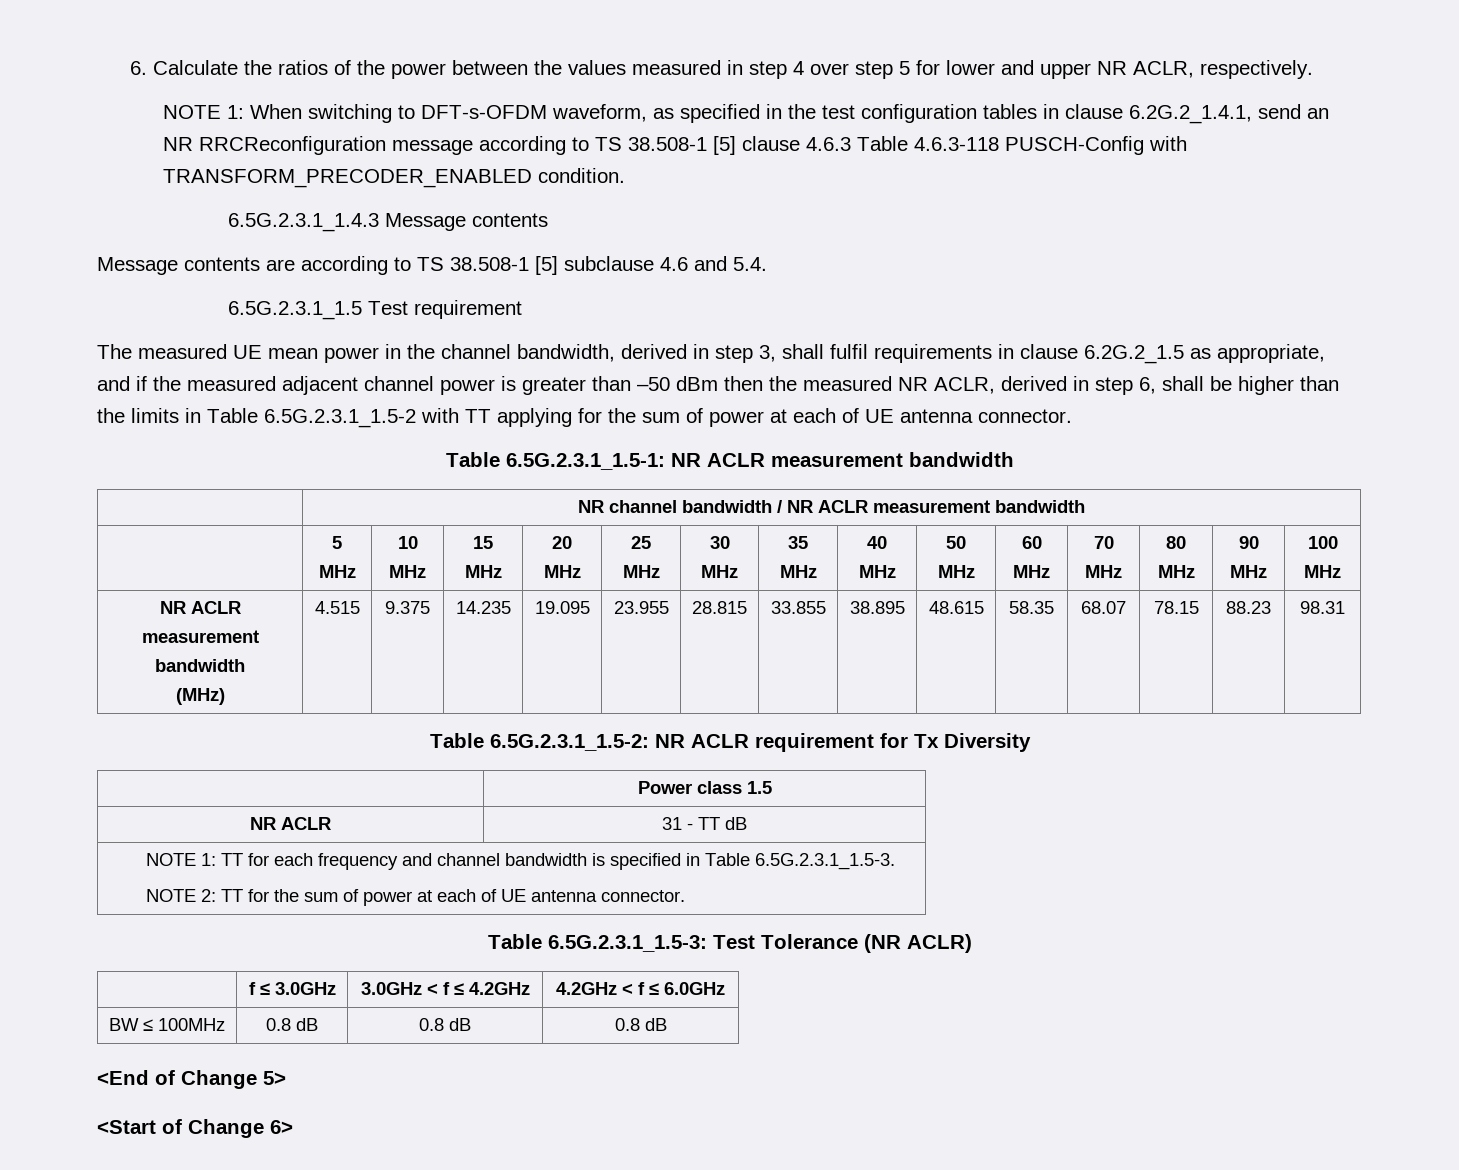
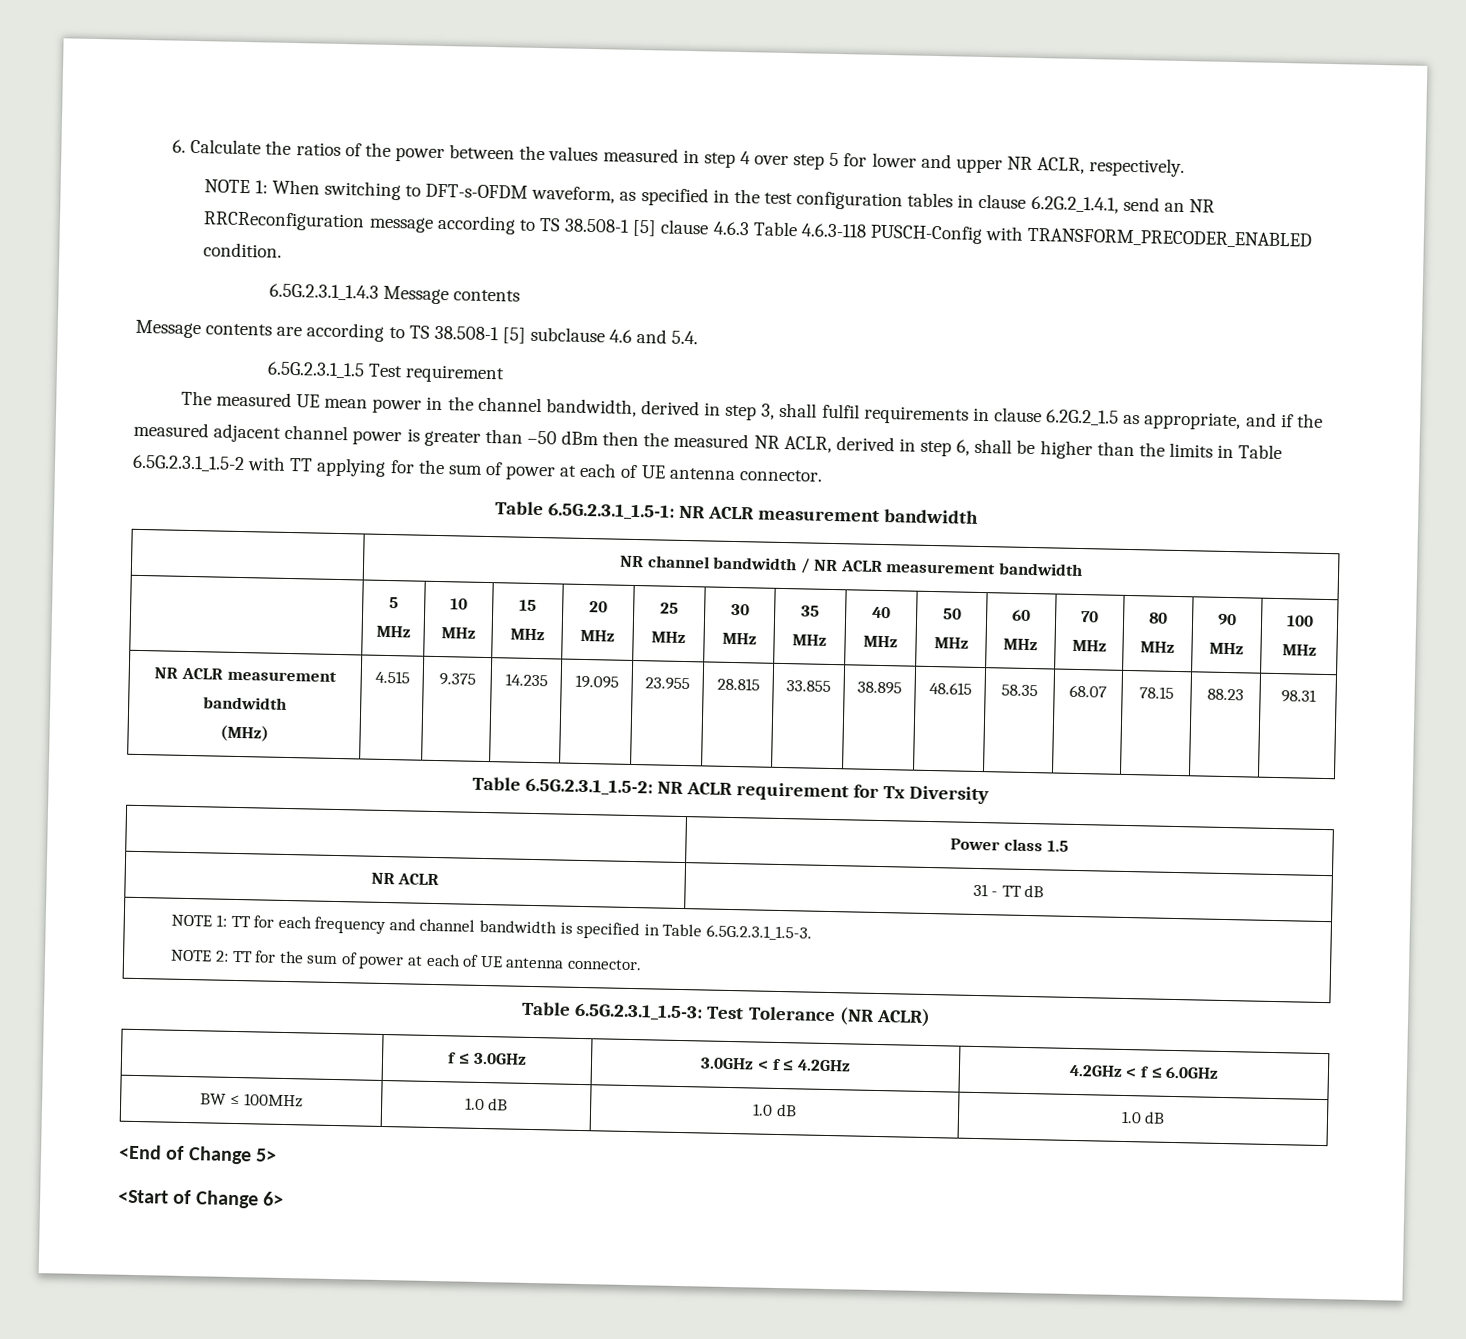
[266,1018,318,1031] [419,1018,471,1031] [614,1018,640,1031] 0.8 dB | 0.8 dB | 0.8 -> [464,1097,509,1111] [752,1103,797,1117] [1120,1110,1142,1124] 1.0 dB | 1.0 dB | 1.0

